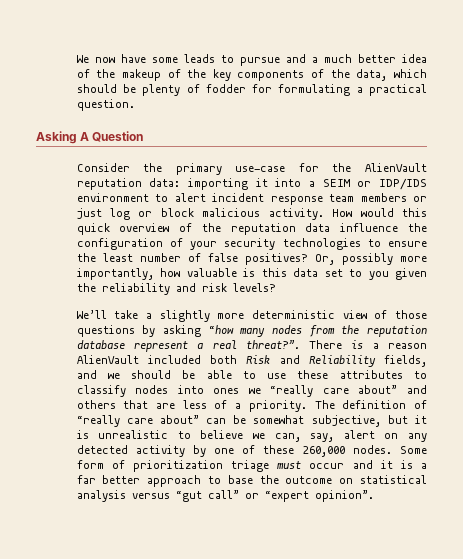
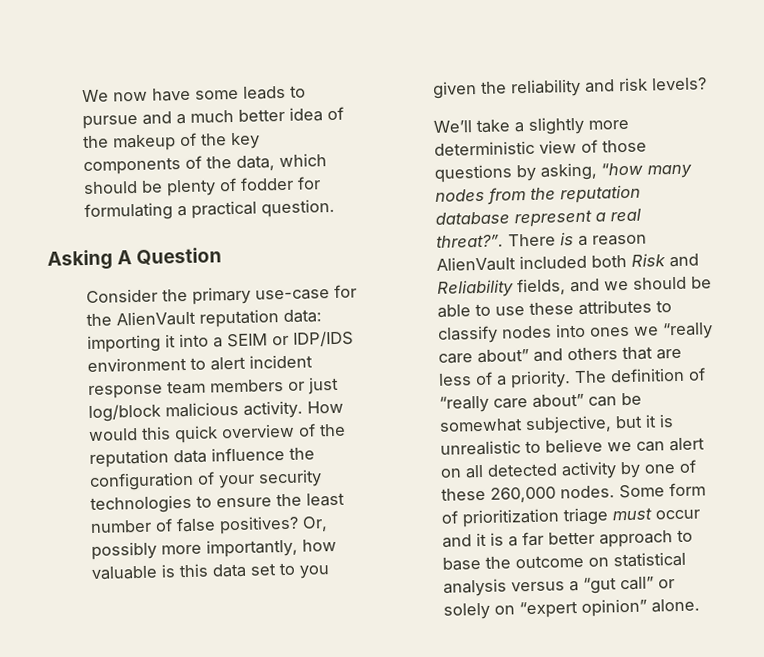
[110,208,194,220] log or block -> [88,403,162,423] log/block
[162,325,201,337] asking -> [540,162,599,181] asking,
[274,433,335,442] can, say, -> [636,441,666,452] can
[408,433,427,442] any -> [465,464,485,479] all
(170, 496) none -> [569,581,580,592] a
[264,490,374,502] “expert opinion”. -> [443,598,701,620] solely on “expert opinion” alone.

